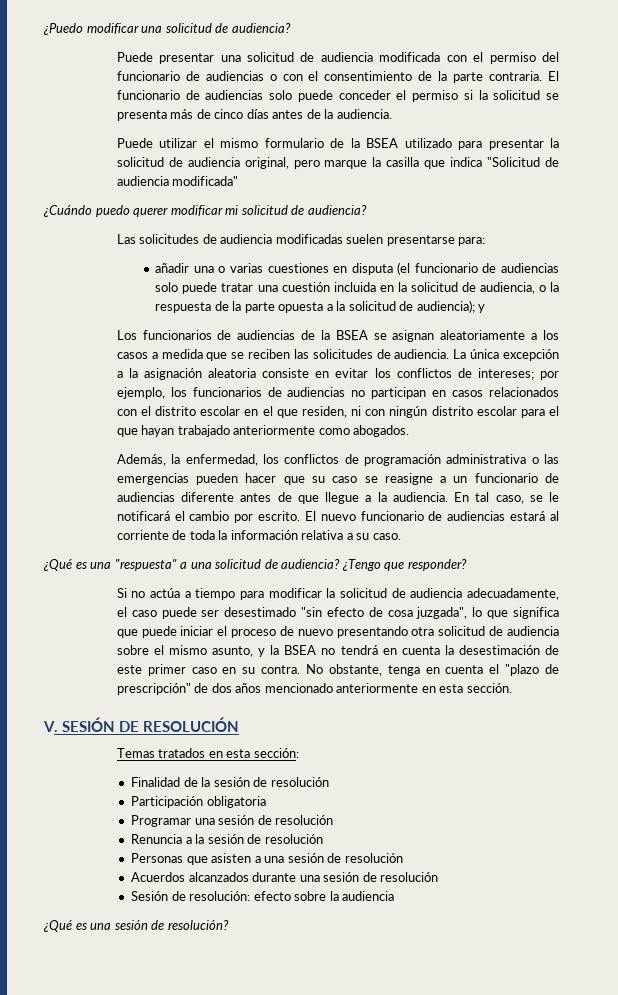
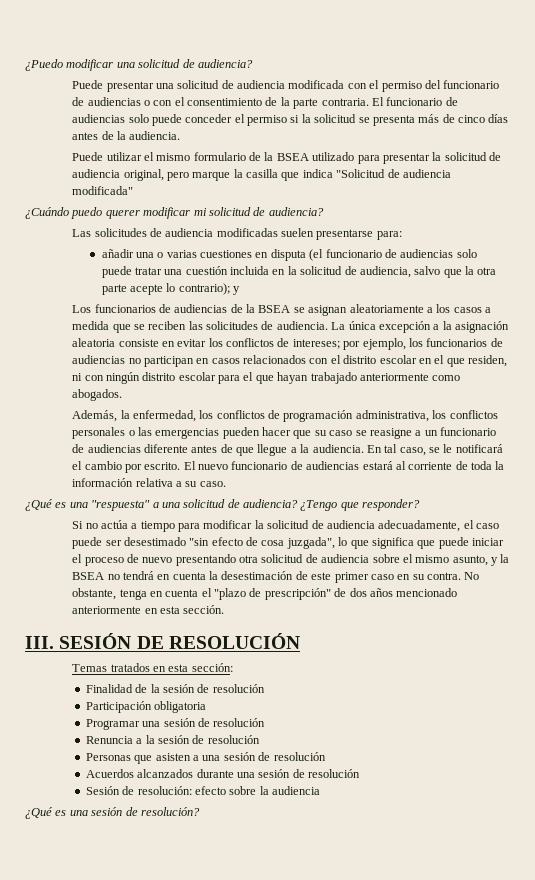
[538,282,559,292] [155,300,475,313] o la respuesta de la parte opuesta a la solicitud de audiencia); -> [414,266,497,278] [101,283,230,295] salvo que la otra parte acepte lo contrario);
[446,454,527,464] administrativa -> [355,410,498,422] [72,427,126,439] administrativa, los conflictos personales
[43,721,58,732] V. -> [25,636,54,649] III.

